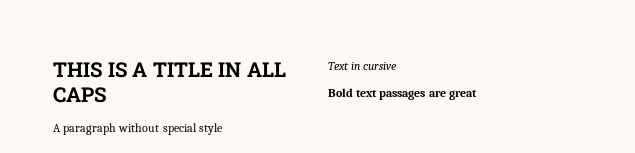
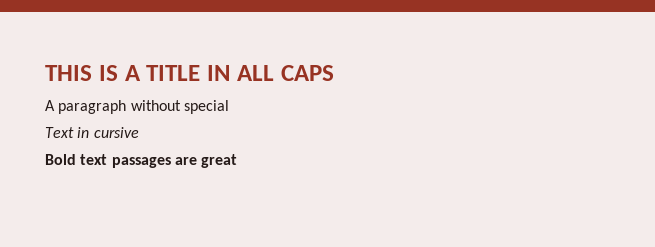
[198,123,223,135] style -> (229, 107) none

